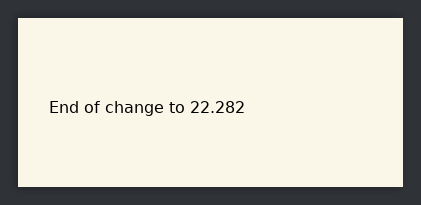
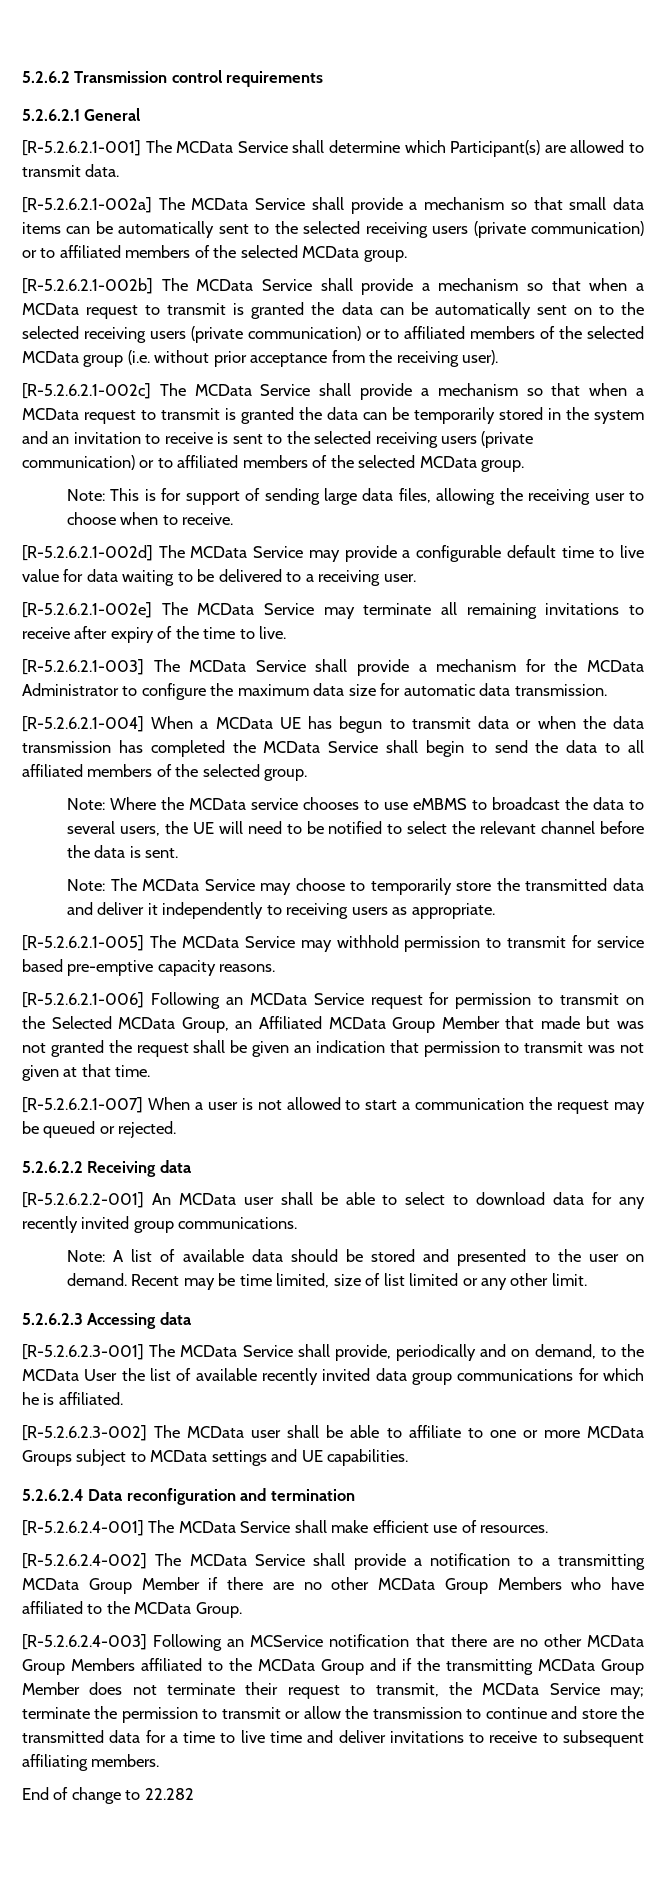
(49, 107) none -> [22,70,324,87] [22,108,141,121] [22,140,645,157] [22,164,120,177] [22,197,645,214] [22,221,644,238] [22,245,407,262] [22,278,644,295] [22,302,644,319] [22,326,644,343] [22,350,499,367] [22,383,645,400] [22,407,644,424] [22,431,534,448] [22,455,525,472] [67,488,644,505] [67,512,234,525] [22,545,645,562] [22,569,416,586] [22,602,644,619] [22,626,287,643] [22,659,645,676] [22,683,607,700] [22,716,645,733] [22,740,644,757] [22,764,308,781] [67,797,645,810] [67,821,644,836] [67,845,179,858] [67,878,644,895] [67,902,495,919] [22,935,644,952] [22,959,276,976] [22,992,644,1009] [22,1016,645,1033] [22,1040,644,1057] [22,1064,151,1081] [22,1097,645,1114] [22,1121,177,1138] [22,1160,192,1177] [22,1192,645,1209] [22,1216,298,1233] [67,1249,645,1266] [67,1273,587,1290] [22,1312,192,1329] [22,1344,644,1361] [22,1368,644,1385] [22,1392,123,1405] [22,1425,645,1441] [22,1449,409,1466] [22,1488,355,1505] [22,1520,549,1536] [22,1553,645,1570] [22,1577,644,1594] [22,1601,242,1618] [22,1634,645,1651] [22,1658,644,1675] [22,1682,644,1699] [22,1706,644,1723] [22,1730,644,1747] [22,1754,160,1771] 5.2.6.2 Transmission control requirements // 5.2.6.2.1 General // [R-5.2.6.2.1-001] The MCData Service shall determine which Participant(s) are allowed to transmit data. // [R-5.2.6.2.1-002a] The MCData Service shall provide a mechanism so that small data items can be automatically sent to the selected receiving users (private communication) or to affiliated members of the selected MCData group. // [R-5.2.6.2.1-002b] The MCData Service shall provide a mechanism so that when a MCData request to transmit is granted the data can be automatically sent on to the selected receiving users (private communication) or to affiliated members of the selected MCData group (i.e. without prior acceptance from the receiving user). // [R-5.2.6.2.1-002c] The MCData Service shall provide a mechanism so that when a MCData request to transmit is granted the data can be temporarily stored in the system and an invitation to receive is sent to the selected receiving users (private communication) or to affiliated members of the selected MCData group. // Note: This is for support of sending large data files, allowing the receiving user to choose when to receive. // [R-5.2.6.2.1-002d] The MCData Service may provide a configurable default time to live value for data waiting to be delivered to a receiving user. // [R-5.2.6.2.1-002e] The MCData Service may terminate all remaining invitations to receive after expiry of the time to live. // [R-5.2.6.2.1-003] The MCData Service shall provide a mechanism for the MCData Administrator to configure the maximum data size for automatic data transmission. // [R-5.2.6.2.1-004] When a MCData UE has begun to transmit data or when the data transmission has completed the MCData Service shall begin to send the data to all affiliated members of the selected group. // Note: Where the MCData service chooses to use eMBMS to broadcast the data to several users, the UE will need to be notified to select the relevant channel before the data is sent. // Note: The MCData Service may choose to temporarily store the transmitted data and deliver it independently to receiving users as appropriate. // [R-5.2.6.2.1-005] The MCData Service may withhold permission to transmit for service based pre-emptive capacity reasons. // [R-5.2.6.2.1-006] Following an MCData Service request for permission to transmit on the Selected MCData Group, an Affiliated MCData Group Member that made but was not granted the request shall be given an indication that permission to transmit was not given at that time. // [R-5.2.6.2.1-007] When a user is not allowed to start a communication the request may be queued or rejected. // 5.2.6.2.2 Receiving data // [R-5.2.6.2.2-001] An MCData user shall be able to select to download data for any recently invited group communications. // Note: A list of available data should be stored and presented to the user on demand. Recent may be time limited, size of list limited or any other limit. // 5.2.6.2.3 Accessing data // [R-5.2.6.2.3-001] The MCData Service shall provide, periodically and on demand, to the MCData User the list of available recently invited data group communications for which he is affiliated. // [R-5.2.6.2.3-002] The MCData user shall be able to affiliate to one or more MCData Groups subject to MCData settings and UE capabilities. // 5.2.6.2.4 Data reconfiguration and termination // [R-5.2.6.2.4-001] The MCData Service shall make efficient use of resources. // [R-5.2.6.2.4-002] The MCData Service shall provide a notification to a transmitting MCData Group Member if there are no other MCData Group Members who have affiliated to the MCData Group. // [R-5.2.6.2.4-003] Following an MCService notification that there are no other MCData Group Members affiliated to the MCData Group and if the transmitting MCData Group Member does not terminate their request to transmit, the MCData Service may; terminate the permission to transmit or allow the transmission to continue and store the transmitted data for a time to live time and deliver invitations to receive to subsequent affiliating members. //

